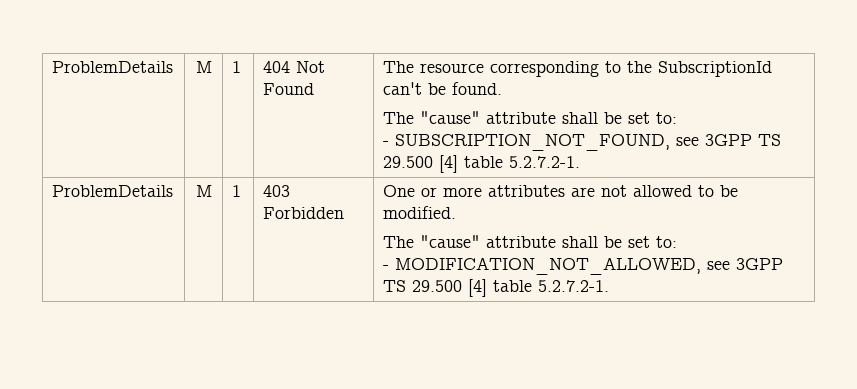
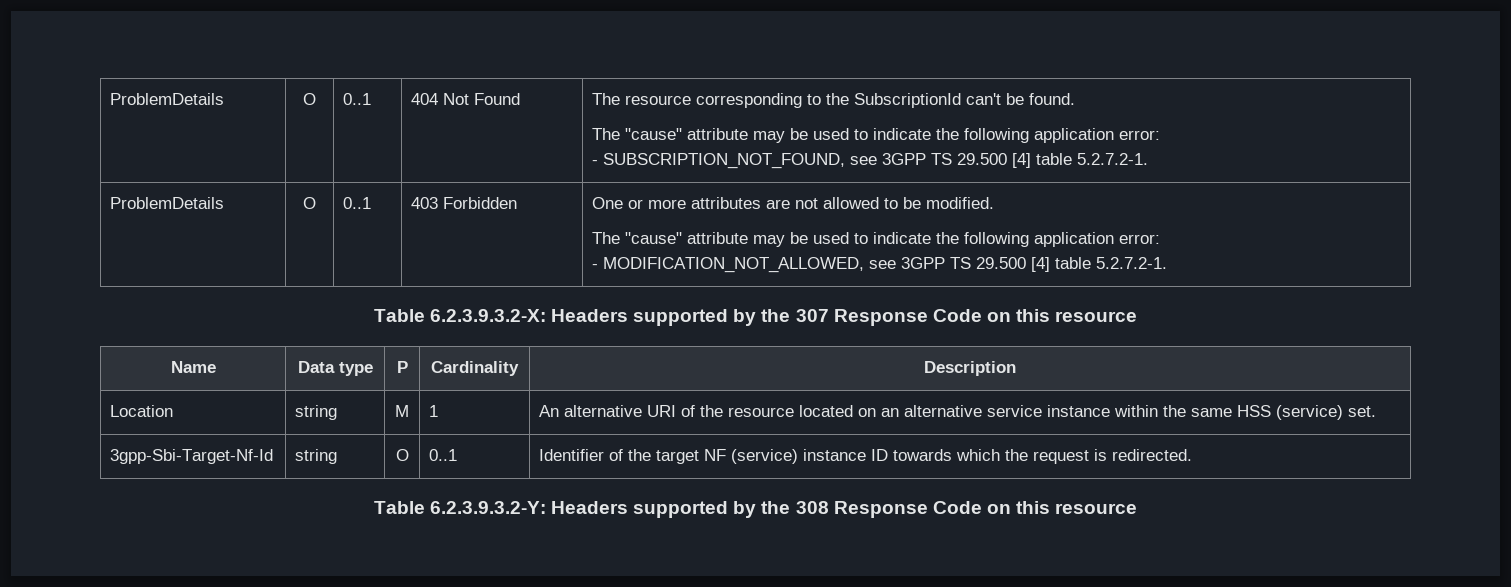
[52,61,174,73] [195,61,212,73] [232,61,242,73] ProblemDetails | M | 1 -> [110,93,225,105] [303,93,316,105] [343,93,372,105] ProblemDetails | O | 0..1
[562,112,678,124] shall be set to: -> [753,128,1161,143] may be used to indicate the following application error:
[195,185,212,197] [232,185,242,197] M | 1 -> [303,197,316,209] [343,197,372,209] O | 0..1
[562,236,678,248] shall be set to: -> [753,232,1161,247] may be used to indicate the following application error:
(610, 286) none -> [373,309,1138,326] [170,361,216,373] [297,361,373,376] [396,361,408,373] [431,361,519,376] [924,361,1016,376] [110,405,174,417] [295,405,338,420] [395,405,409,417] [429,405,439,417] [539,405,1377,420] [110,449,274,464] [295,449,338,464] [395,449,409,461] [429,449,458,461] [539,449,1193,464] [373,501,1138,518] // Table 6.2.3.9.3.2-X: Headers supported by the 307 Response Code on this resource // Name | Data type | P | Cardinality | Description // Location | string | M | 1 | An alternative URI of the resource located on an alternative service instance within the same HSS (service) set. // 3gpp-Sbi-Target-Nf-Id | string | O | 0..1 | Identifier of the target NF (service) instance ID towards which the request is redirected. // Table 6.2.3.9.3.2-Y: Headers supported by the 308 Response Code on this resource

